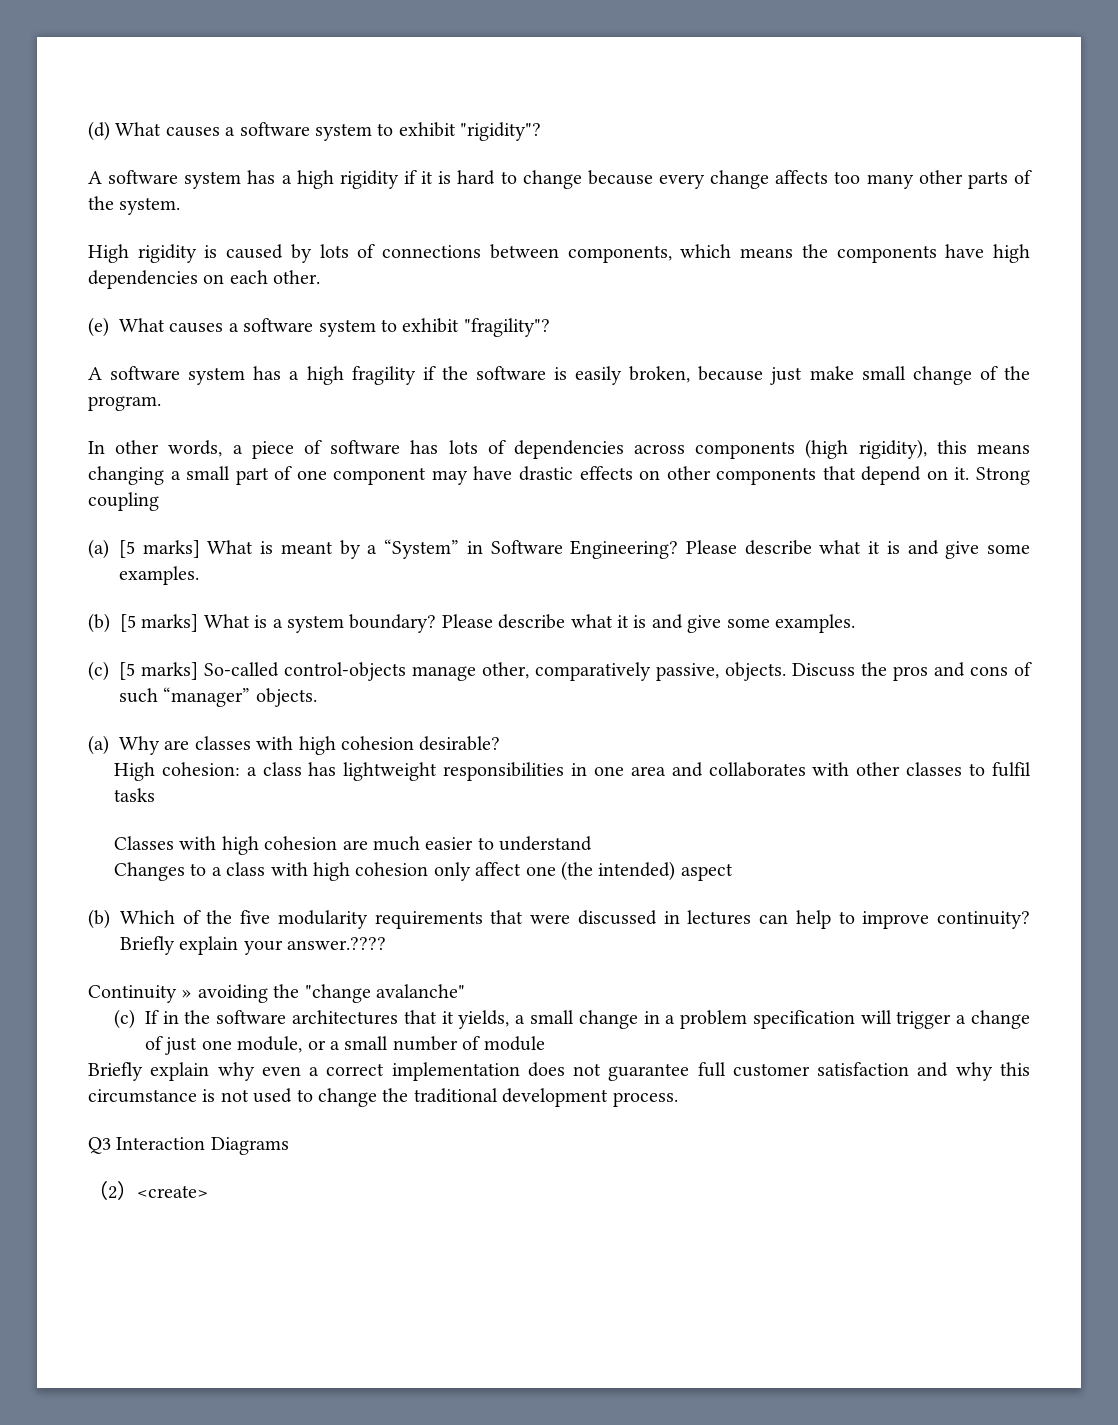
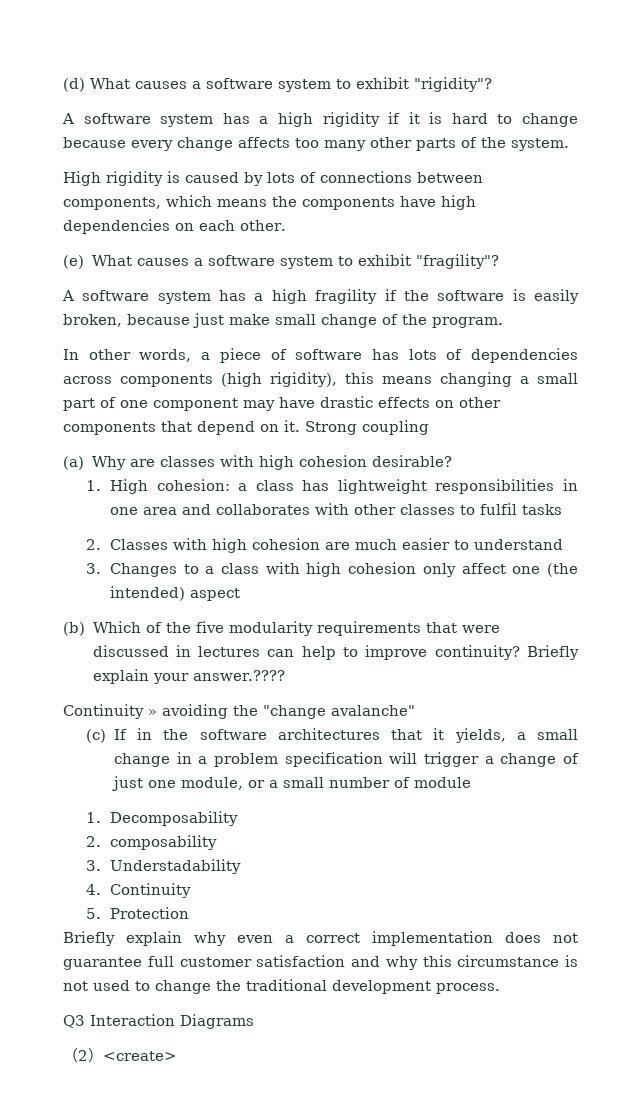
[88,539,1030,559] [119,566,199,585] [88,613,855,633] [88,661,1032,681] [119,687,317,707] // (a) [5 marks] What is meant by a “System” in Software Engineering? Please describe what it is and give some examples. // (b) [5 marks] What is a system boundary? Please describe what it is and give some examples. // (c) [5 marks] So-called control-objects manage other, comparatively passive, objects. Discuss the pros and cons of such “manager” objects. -> (429, 427) none
(501, 743) none -> [86,480,102,491] 1.
(155, 795) none -> [86,539,102,550] 2.
(593, 843) none -> [86,563,102,574] 3.
(545, 1043) none -> [86,811,238,826] [86,835,217,850] [86,859,241,874] [86,883,191,898] [86,907,189,919] // 1. Decomposability // 2. composability // 3. Understadability // 4. Continuity // 5. Protection

